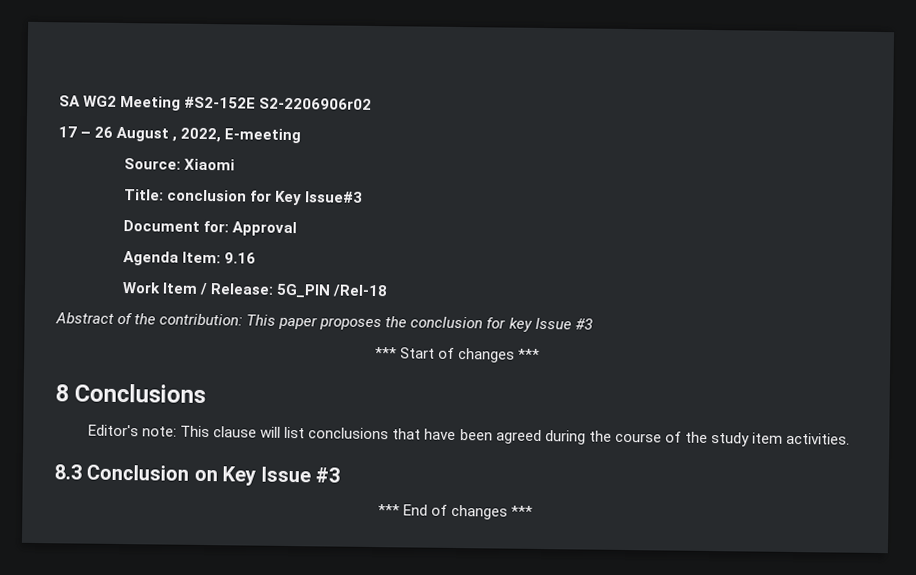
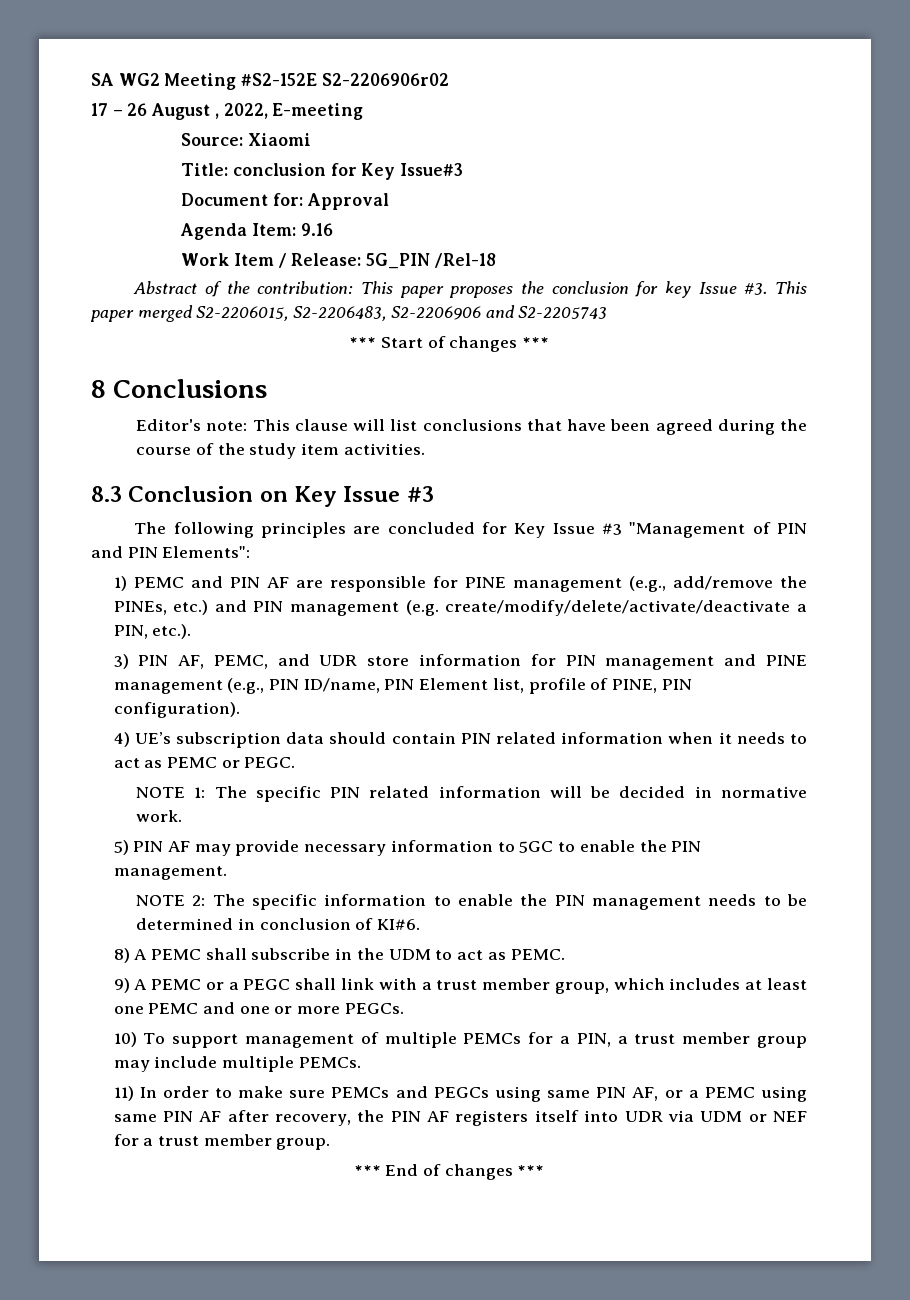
[574,318,593,330] #3 -> [744,281,808,295] [90,305,608,322] #3. This paper merged S2-2206015, S2-2206483, S2-2206906 and S2-2205743
(340, 475) none -> [134,522,807,538] [91,546,251,558] [113,576,807,592] [113,600,807,616] [113,624,192,639] [113,654,808,670] [113,678,692,694] [113,702,240,718] [113,732,807,748] [113,757,296,768] [136,786,807,802] [136,810,183,822] [113,840,702,856] [113,866,227,880] [136,894,807,910] [136,918,420,930] [113,948,565,963] [113,978,807,994] [113,1002,404,1014] [113,1032,808,1048] [113,1056,361,1072] [113,1086,808,1102] [113,1110,807,1126] [113,1134,331,1150] // The following principles are concluded for Key Issue #3 "Management of PIN and PIN Elements": // 1) PEMC and PIN AF are responsible for PINE management (e.g., add/remove the PINEs, etc.) and PIN management (e.g. create/modify/delete/activate/deactivate a PIN, etc.). // 3) PIN AF, PEMC, and UDR store information for PIN management and PINE management (e.g., PIN ID/name, PIN Element list, profile of PINE, PIN configuration). // 4) UE’s subscription data should contain PIN related information when it needs to act as PEMC or PEGC. // NOTE 1: The specific PIN related information will be decided in normative work. // 5) PIN AF may provide necessary information to 5GC to enable the PIN management. // NOTE 2: The specific information to enable the PIN management needs to be determined in conclusion of KI#6. // 8) A PEMC shall subscribe in the UDM to act as PEMC. // 9) A PEMC or a PEGC shall link with a trust member group, which includes at least one PEMC and one or more PEGCs. // 10) To support management of multiple PEMCs for a PIN, a trust member group may include multiple PEMCs. // 11) In order to make sure PEMCs and PEGCs using same PIN AF, or a PEMC using same PIN AF after recovery, the PIN AF registers itself into UDR via UDM or NEF for a trust member group.

